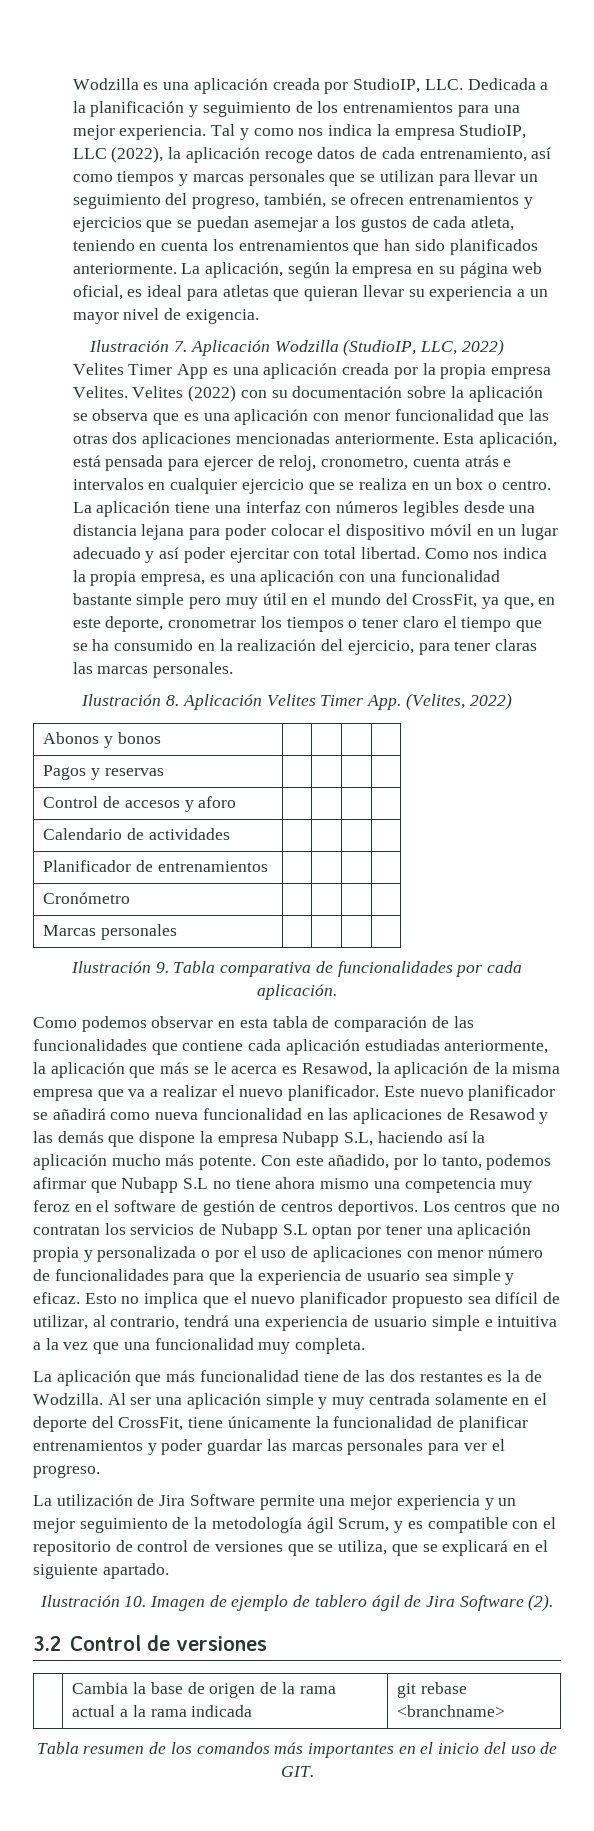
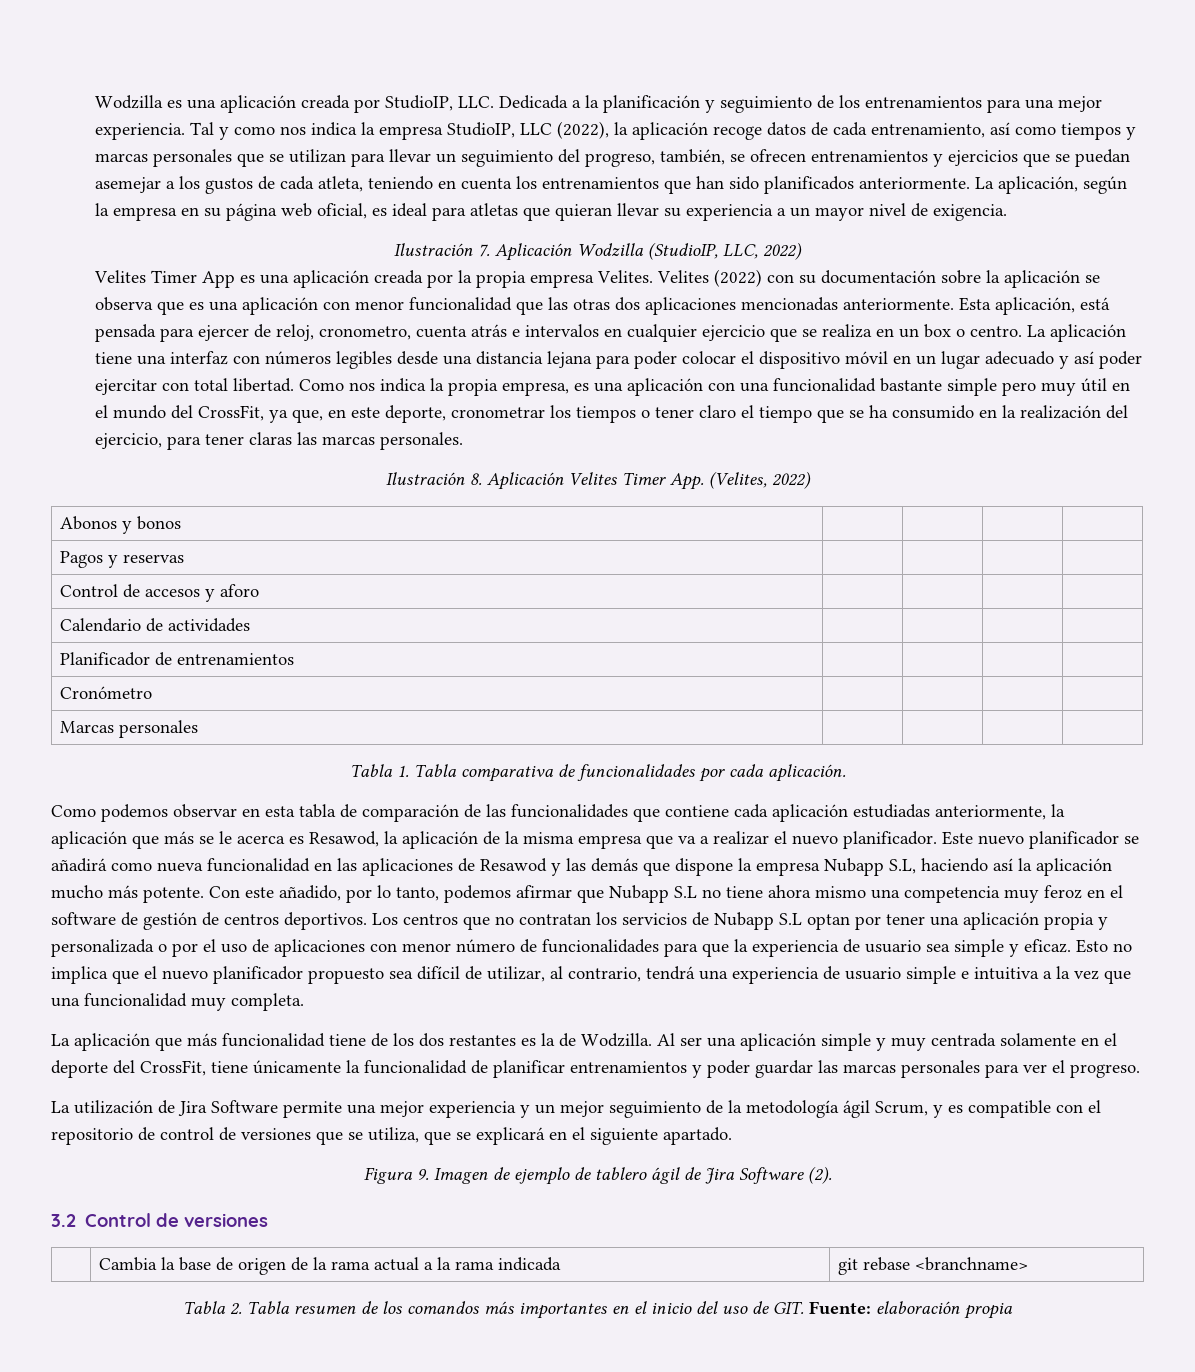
[70,961,169,973] Ilustración 9. -> [349,764,409,777] Tabla 1.
[365,1370,386,1382] las -> [393,1033,414,1046] los
[39,1595,147,1607] Ilustración 10. -> [363,1167,429,1184] Figura 9.
(79, 1748) none -> [230,1301,290,1315] 2. Tabla
(314, 1771) none -> [809,1301,1013,1319] Fuente: elaboración propia

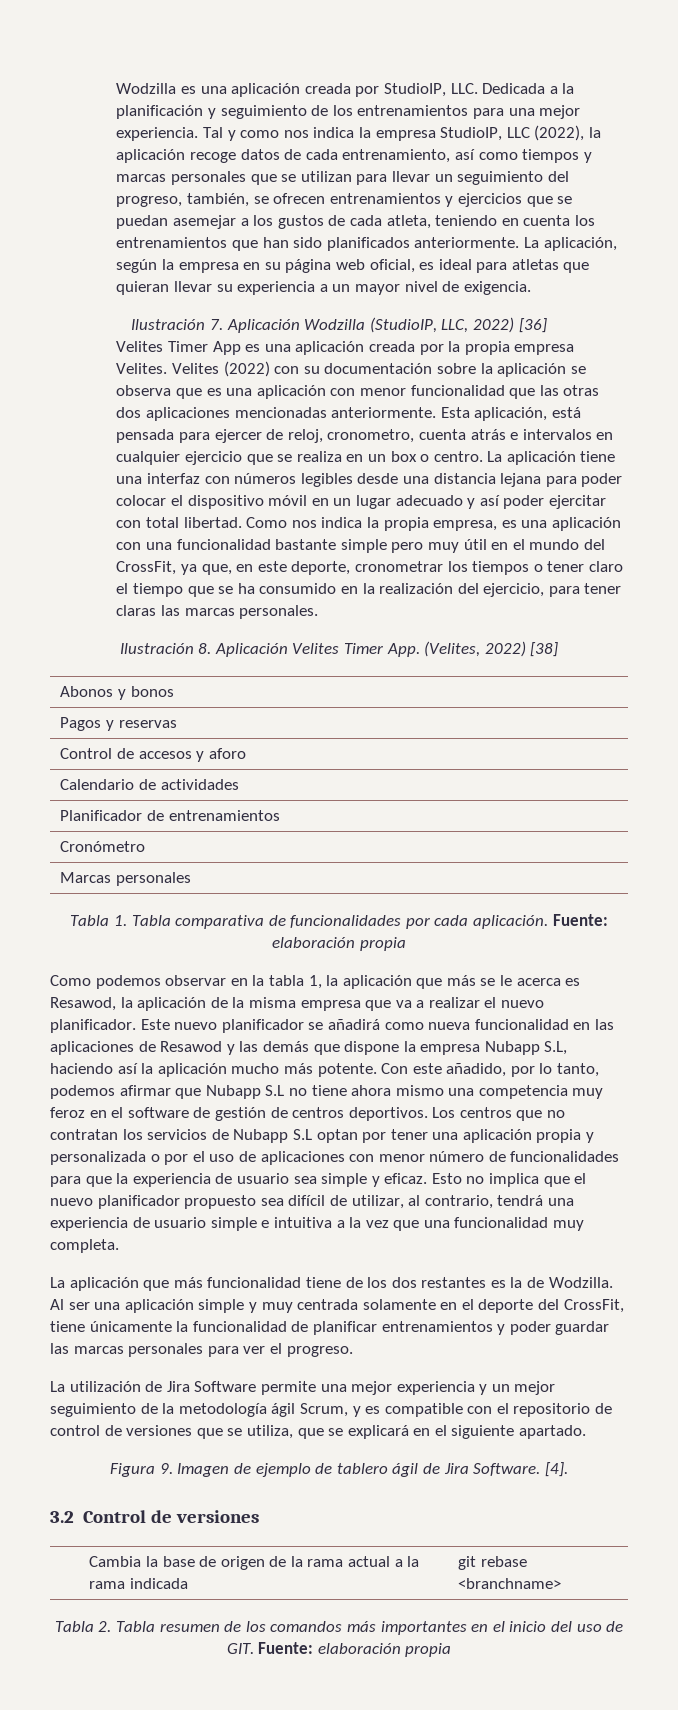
(802, 251) none -> [518,318,547,333] [36]
(811, 480) none -> [530,642,559,657] [38]
(846, 773) none -> [552,914,608,926] [272,937,406,951] Fuente: elaboración propia
[265,804,1046,822] esta tabla de comparación de las funcionalidades que contiene cada aplicación estudiadas anteriormente, -> [252,975,322,989] la tabla 1,
[738,1166,832,1184] Software (2). -> [473,1462,568,1477] Software. [4].

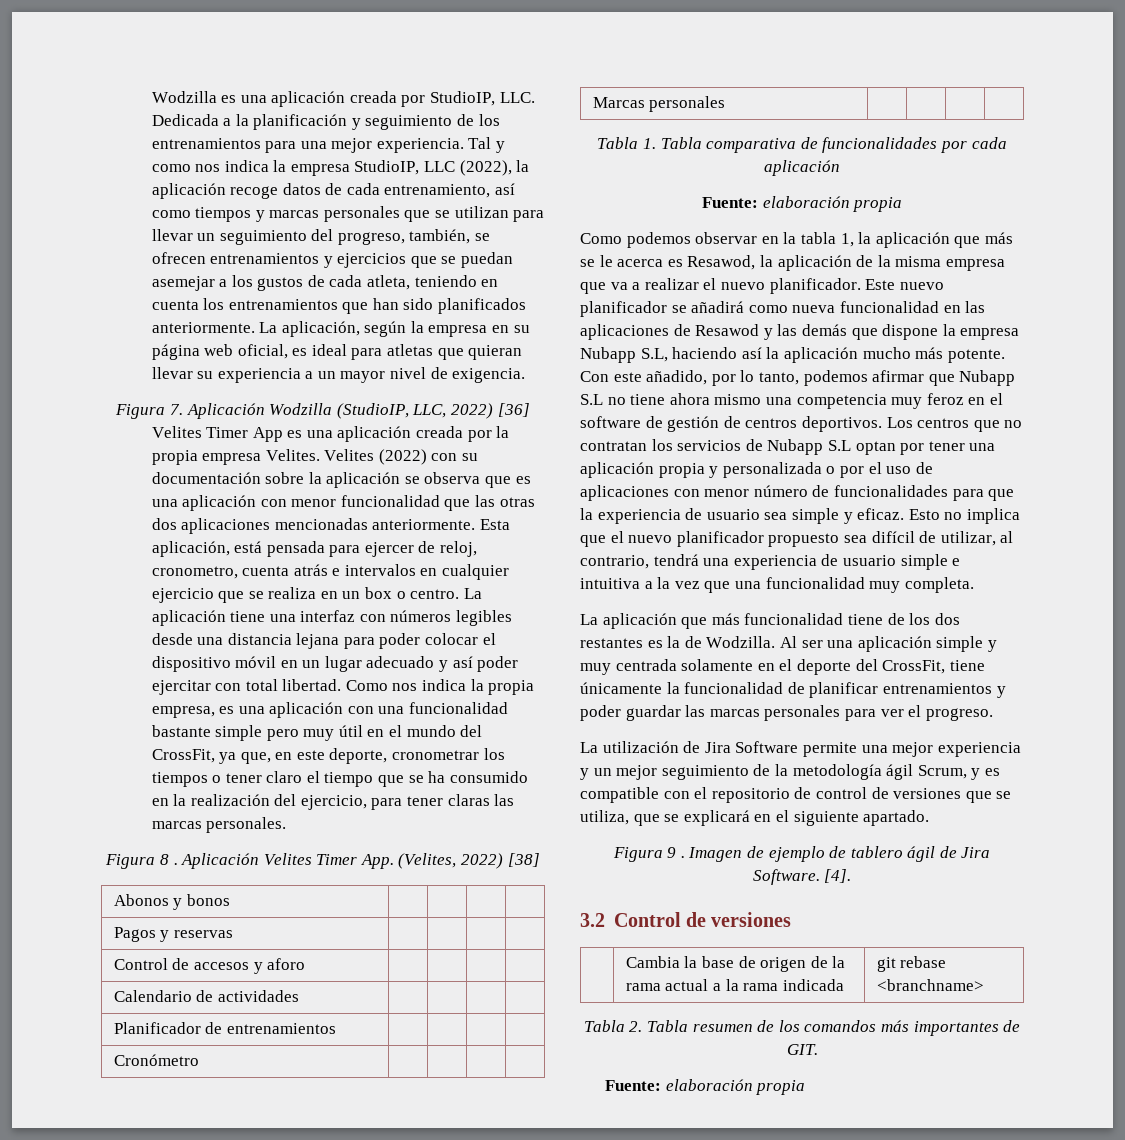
[131,319,206,330] Ilustración -> [115,404,166,419] Figura
[119,643,212,654] Ilustración 8. -> [105,854,178,869] Figura 8 .
[473,915,549,929] aplicación. -> [764,160,840,176] aplicación //
[159,1463,173,1474] 9. -> [667,847,685,858] 9 .
[471,1621,602,1632] en el inicio del uso -> (999, 1028) none
(254, 1648) none -> (818, 1049) //

